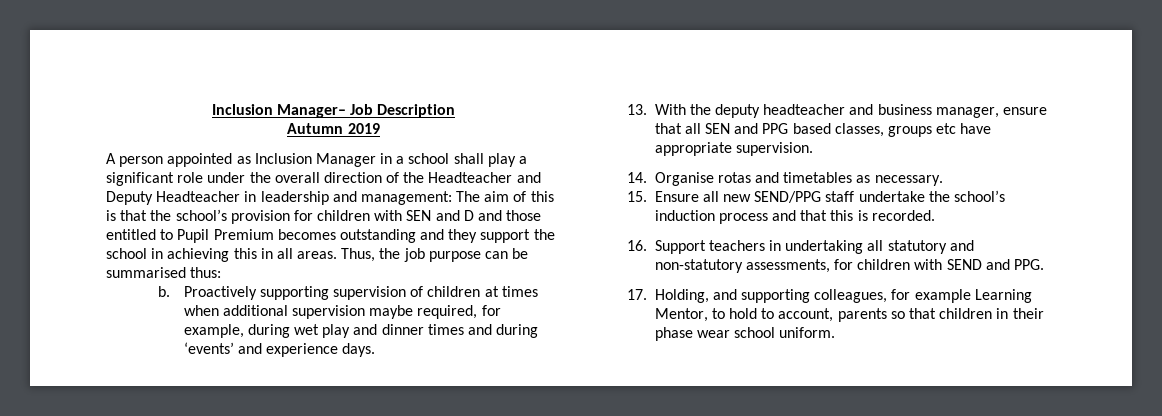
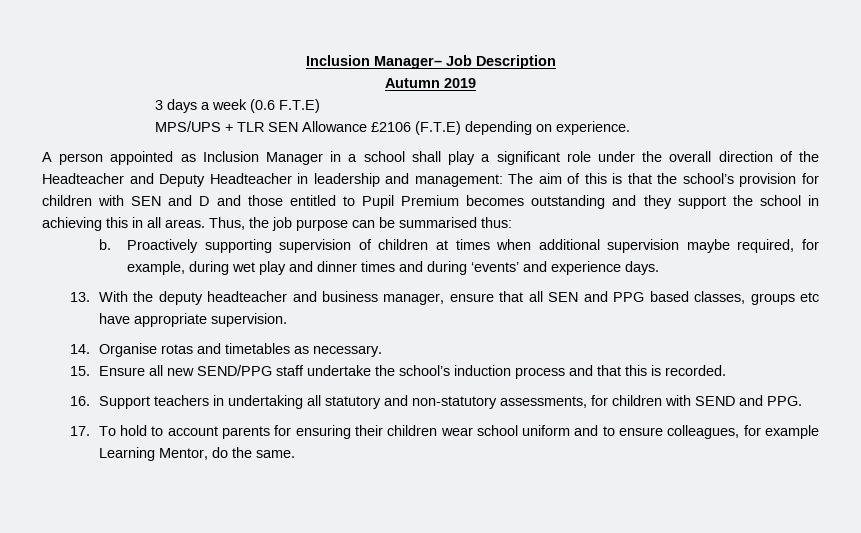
(380, 128) none -> [155,99,321,113] [155,121,631,135] // 3 days a week (0.6 F.T.E) // MPS/UPS + TLR SEN Allowance £2106 (F.T.E) depending on experience.
[654,289,811,303] Holding, and supporting -> [98,425,664,439] To hold to account parents for ensuring their children wear school uniform and to ensure
[711,308,1044,322] [654,327,836,341] to hold to account, parents so that children in their phase wear school uniform. -> [211,447,295,458] do the same.

